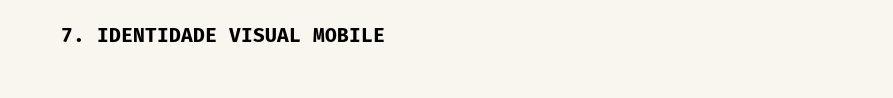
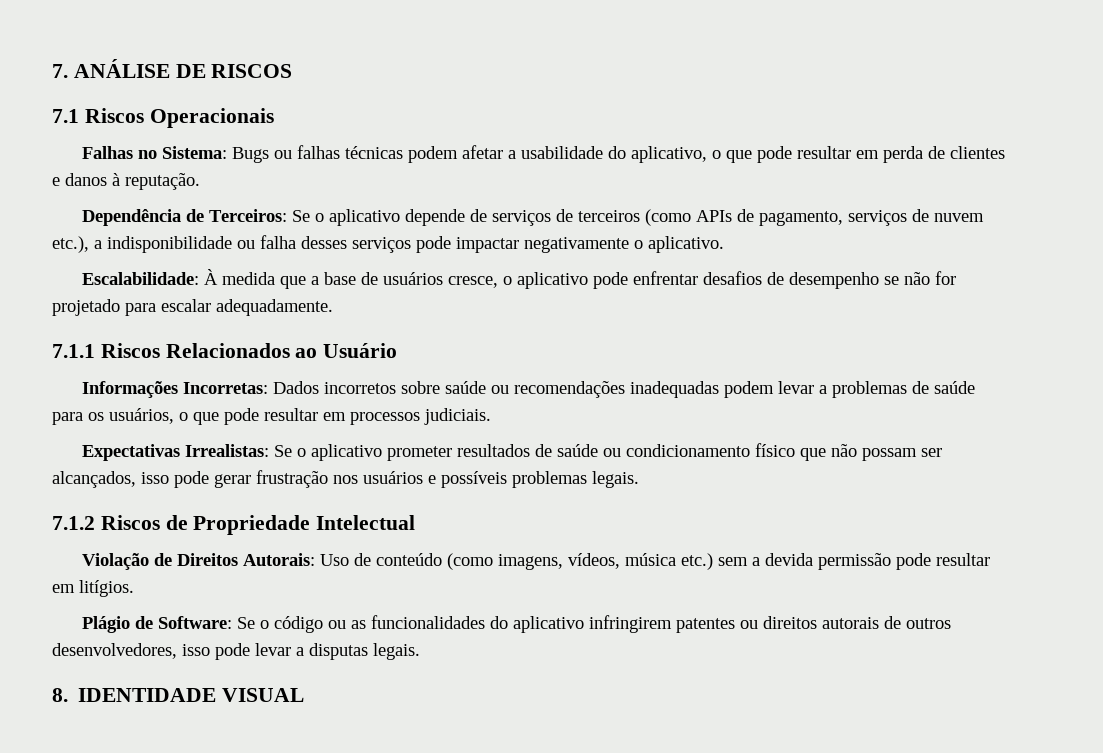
(85, 35) none -> [73,59,293,78] [52,108,274,128] [81,145,1005,163] [52,173,200,190] [81,209,984,226] [52,235,724,253] [81,269,956,289] [52,299,333,316] [52,343,398,358] [81,381,975,398] [52,408,491,425] [81,443,942,461] [52,470,639,488] [52,515,416,535] [81,553,990,570] [52,580,134,597] [81,615,951,633] [52,643,420,660] [52,688,68,702] ANÁLISE DE RISCOS // 7.1 Riscos Operacionais // Falhas no Sistema: Bugs ou falhas técnicas podem afetar a usabilidade do aplicativo, o que pode resultar em perda de clientes e danos à reputação. // Dependência de Terceiros: Se o aplicativo depende de serviços de terceiros (como APIs de pagamento, serviços de nuvem etc.), a indisponibilidade ou falha desses serviços pode impactar negativamente o aplicativo. // Escalabilidade: À medida que a base de usuários cresce, o aplicativo pode enfrentar desafios de desempenho se não for projetado para escalar adequadamente. // 7.1.1 Riscos Relacionados ao Usuário // Informações Incorretas: Dados incorretos sobre saúde ou recomendações inadequadas podem levar a problemas de saúde para os usuários, o que pode resultar em processos judiciais. // Expectativas Irrealistas: Se o aplicativo prometer resultados de saúde ou condicionamento físico que não possam ser alcançados, isso pode gerar frustração nos usuários e possíveis problemas legais. // 7.1.2 Riscos de Propriedade Intelectual // Violação de Direitos Autorais: Uso de conteúdo (como imagens, vídeos, música etc.) sem a devida permissão pode resultar em litígios. // Plágio de Software: Se o código ou as funcionalidades do aplicativo infringirem patentes ou direitos autorais de outros desenvolvedores, isso pode levar a disputas legais. // 8.
[313,28,385,42] MOBILE -> (305, 695) none

